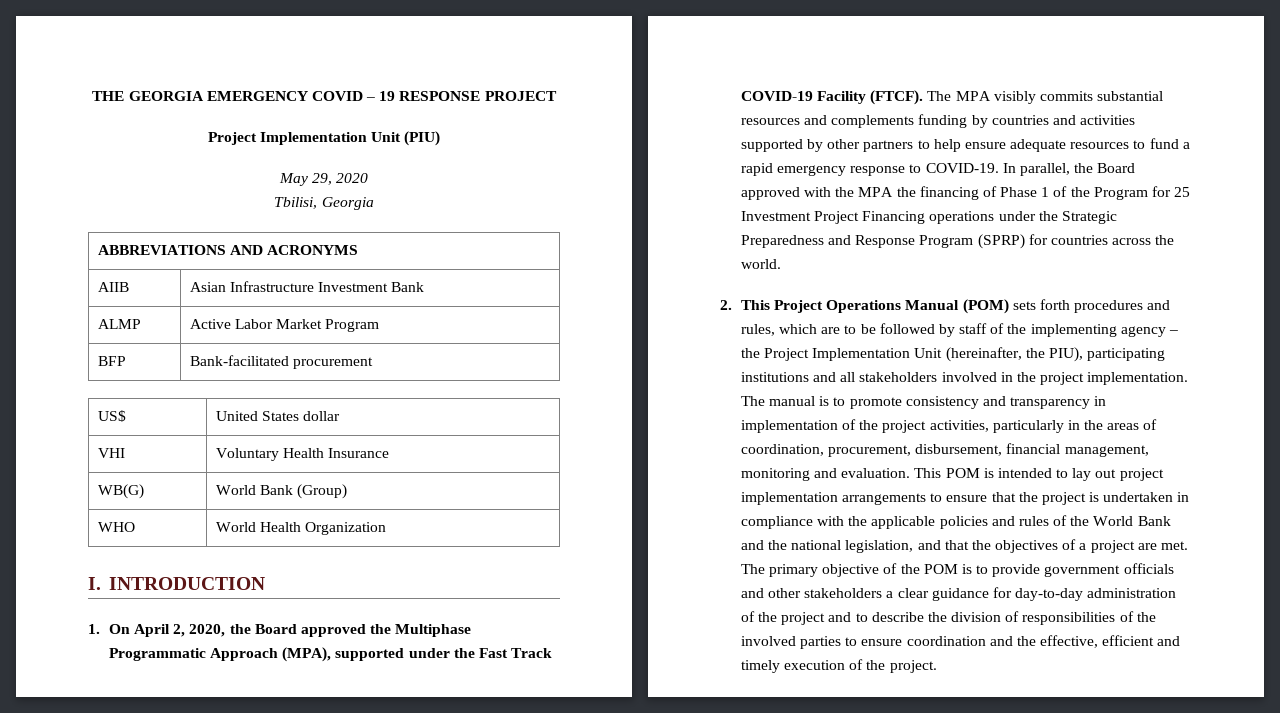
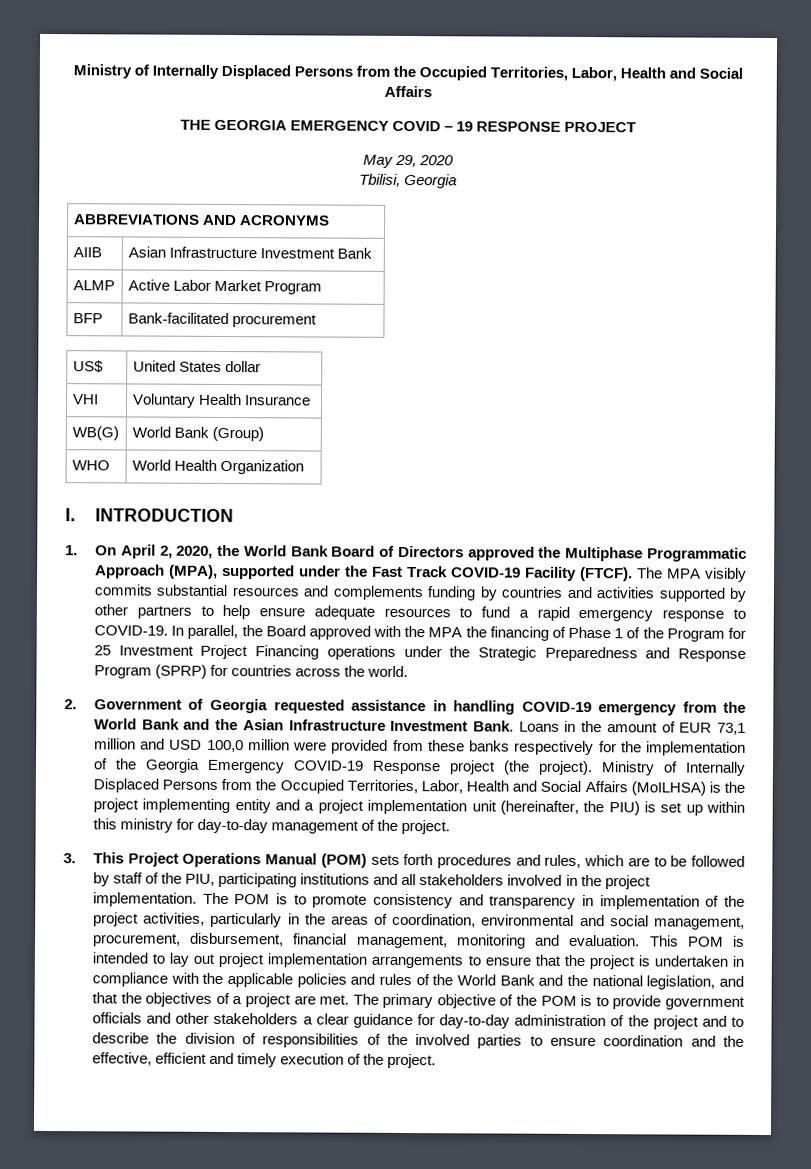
(92, 96) none -> [72,64,744,82] [384,85,432,98] Ministry of Internally Displaced Persons from the Occupied Territories, Labor, Health and Social Affairs //
[207,131,441,146] // Project Implementation Unit (PIU) -> (637, 127) none
[254,624,297,634] Board -> [243,545,464,558] World Bank Board of Directors
(732, 305) none -> [93,698,746,716] [93,718,747,735] [93,738,747,756] [92,758,747,776] [92,778,745,796] [92,798,746,816] [92,818,451,835] [63,853,76,864] Government of Georgia requested assistance in handling COVID-19 emergency from the World Bank and the Asian Infrastructure Investment Bank. Loans in the amount of EUR 73,1 million and USD 100,0 million were provided from these banks respectively for the implementation of the Georgia Emergency COVID-19 Response project (the project). Ministry of Internally Displaced Persons from the Occupied Territories, Labor, Health and Social Affairs (MoILHSA) is the project implementing entity and a project implementation unit (hereinafter, the PIU) is set up within this ministry for day-to-day management of the project. // 3.
[1030,324,1179,337] [740,347,1083,362] implementing agency – the Project Implementation Unit (hereinafter, the PIU), -> [185,873,216,886] PIU,
[768,396,815,406] manual -> [234,894,271,905] POM
(824, 450) none -> [481,914,745,930] environmental and social management,

